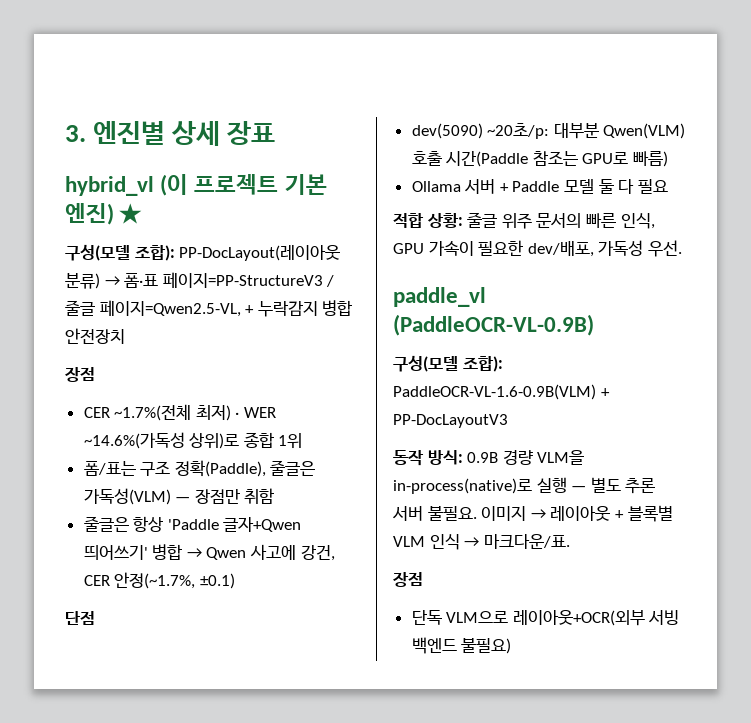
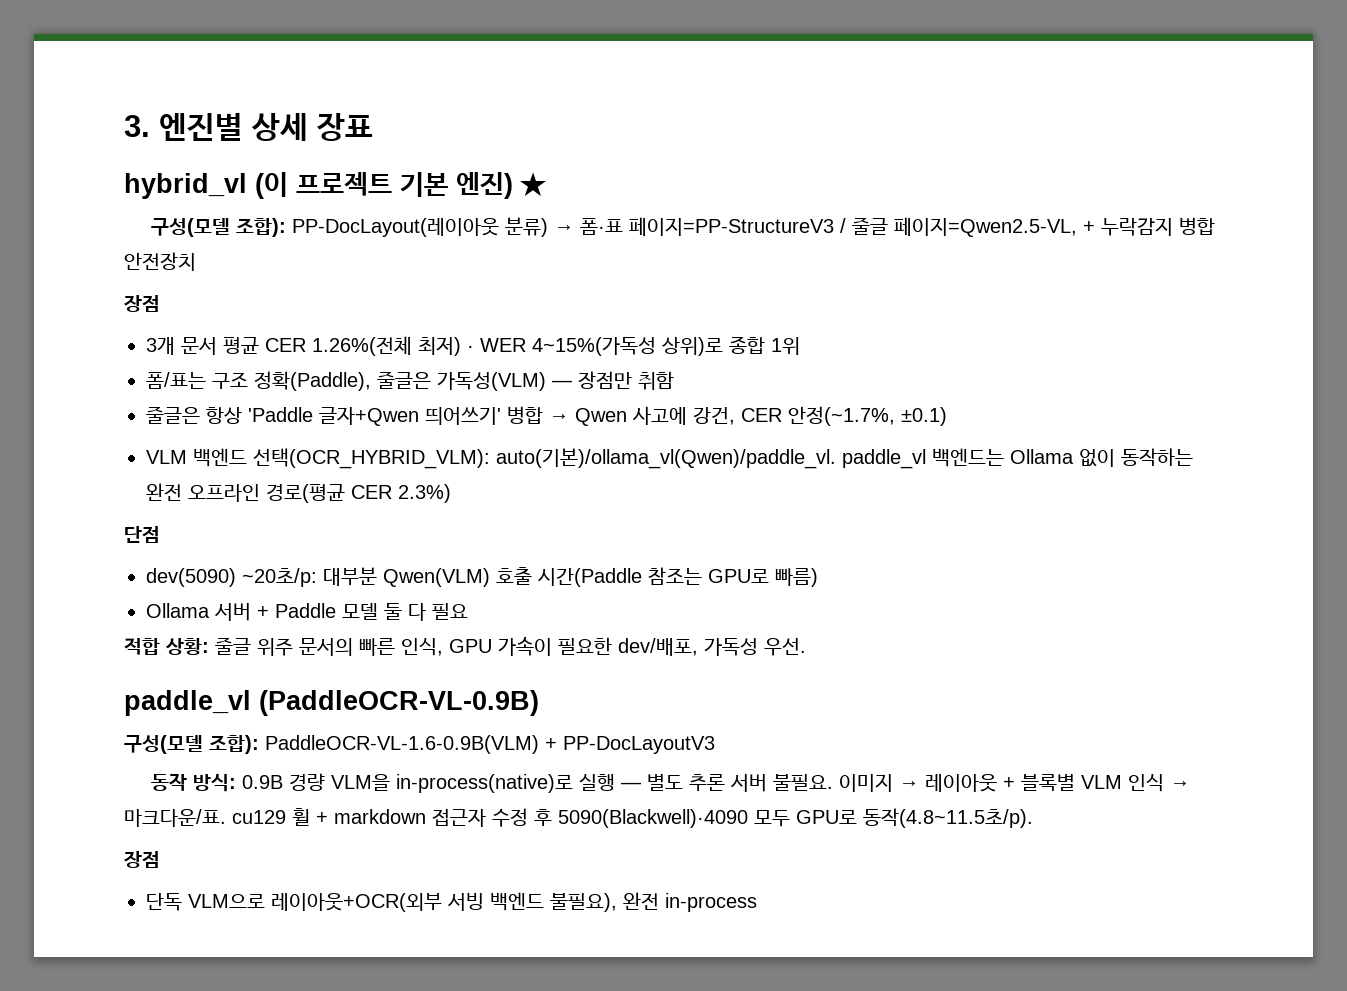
[83,404,192,421] CER ~1.7%(전체 -> [146,336,412,356] 3개 문서 평균 CER 1.26%(전체
[83,432,185,449] ~14.6%(가독성 -> [532,337,656,356] 4~15%(가독성
(235, 581) none -> [146,448,1193,469] [146,483,451,503] // VLM 백엔드 선택(OCR_HYBRID_VLM): auto(기본)/ollama_vl(Qwen)/paddle_vl. paddle_vl 백엔드는 Ollama 없이 동작하는 완전 오프라인 경로(평균 CER 2.3%)
(570, 541) none -> [232,808,1033,828] cu129 휠 + markdown 접근자 수정 후 5090(Blackwell)·4090 모두 GPU로 동작(4.8~11.5초/p).
[461,638,512,654] 불필요) -> [550,892,757,912] 불필요), 완전 in-process

